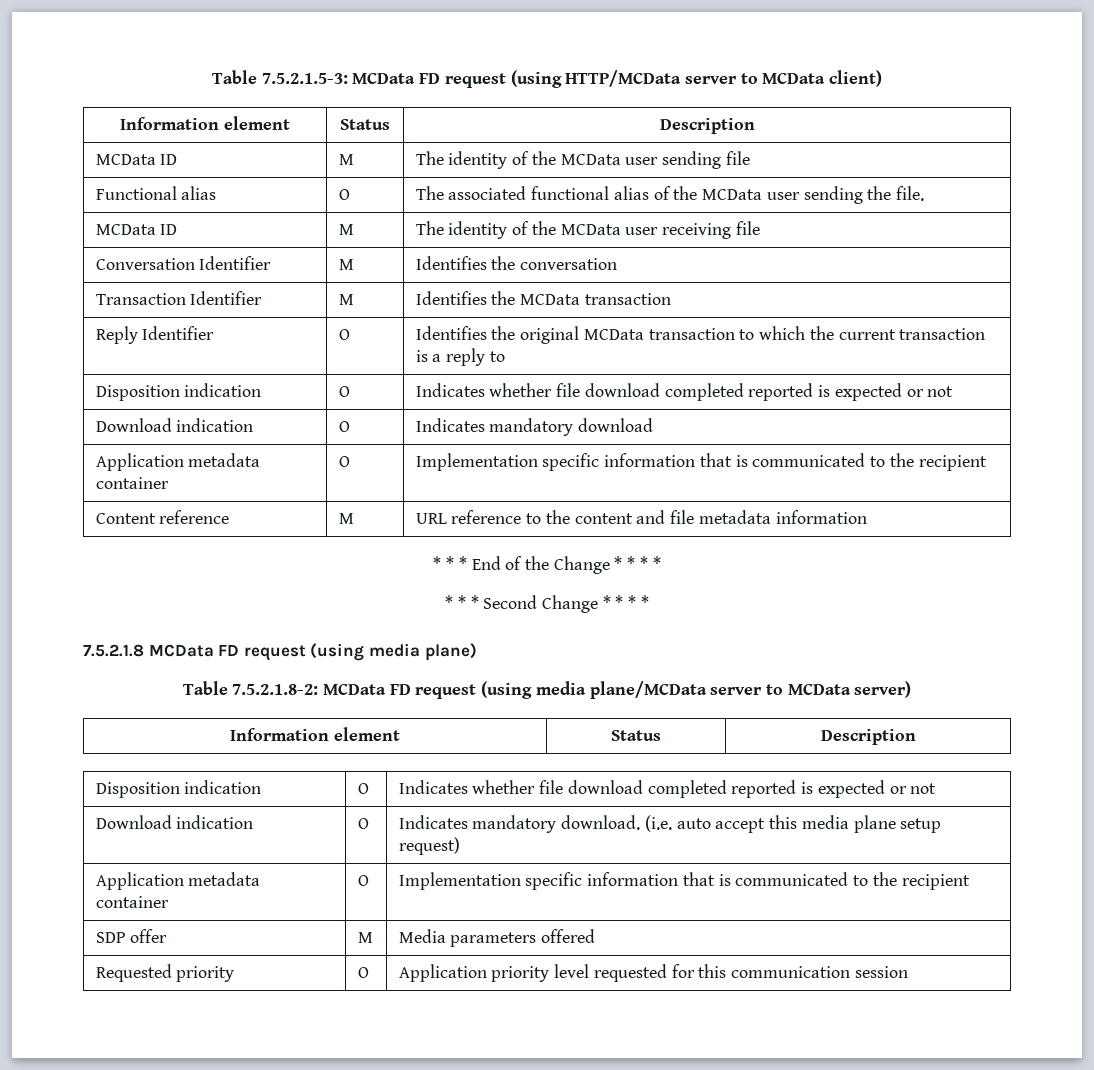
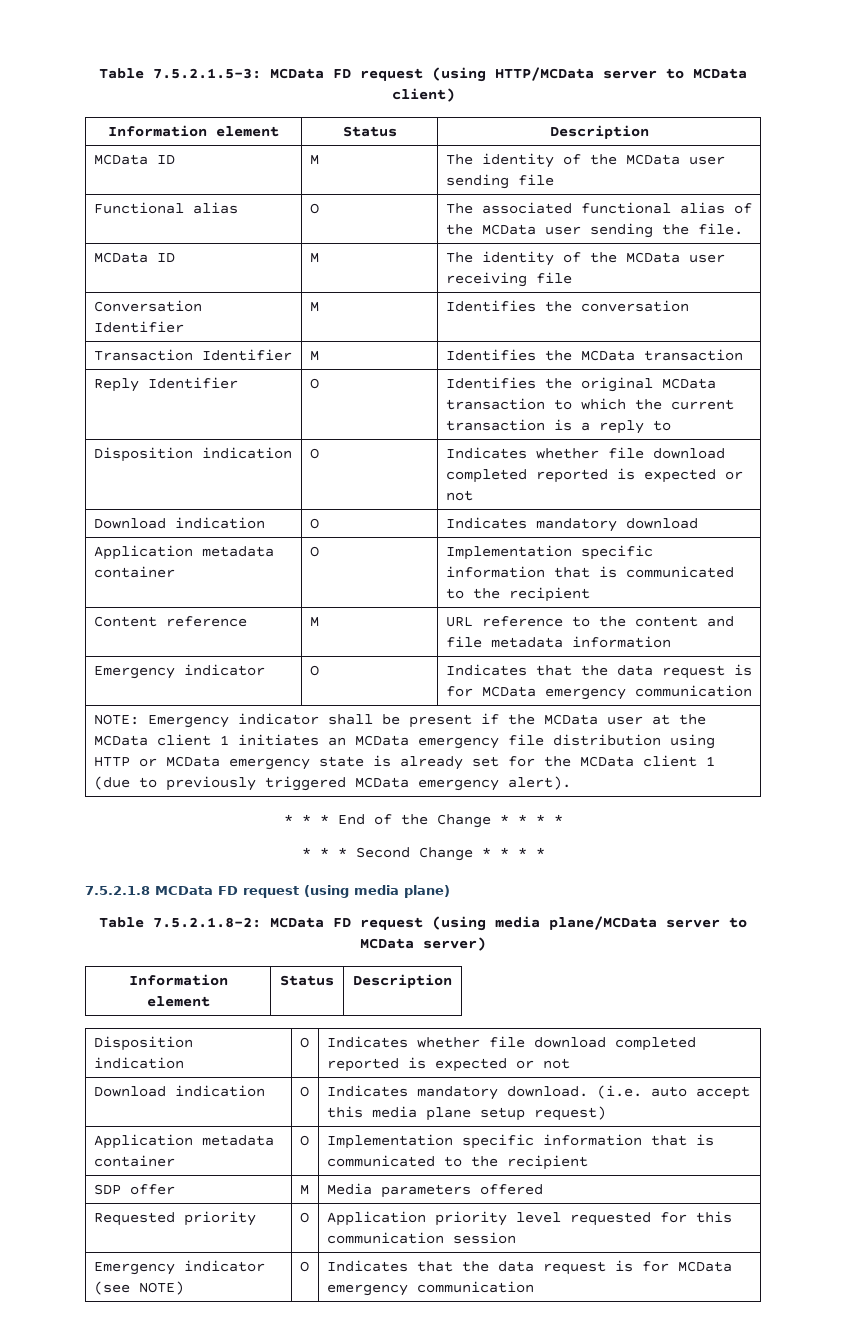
(867, 517) none -> [93,664,265,679] [309,665,319,676] [445,664,752,679] [445,685,752,700] [93,713,706,728] [93,734,715,749] [93,755,715,770] [93,776,571,791] // Emergency indicator | O | Indicates that the data request is for MCData emergency communication // NOTE: Emergency indicator shall be present if the MCData user at the MCData client 1 initiates an MCData emergency file distribution using HTTP or MCData emergency state is already set for the MCData client 1 (due to previously triggered MCData emergency alert).
(908, 972) none -> [93,1260,265,1275] [93,1281,184,1295] [299,1261,309,1272] [326,1260,732,1275] [326,1281,534,1296] // Emergency indicator (see NOTE) | O | Indicates that the data request is for MCData emergency communication

